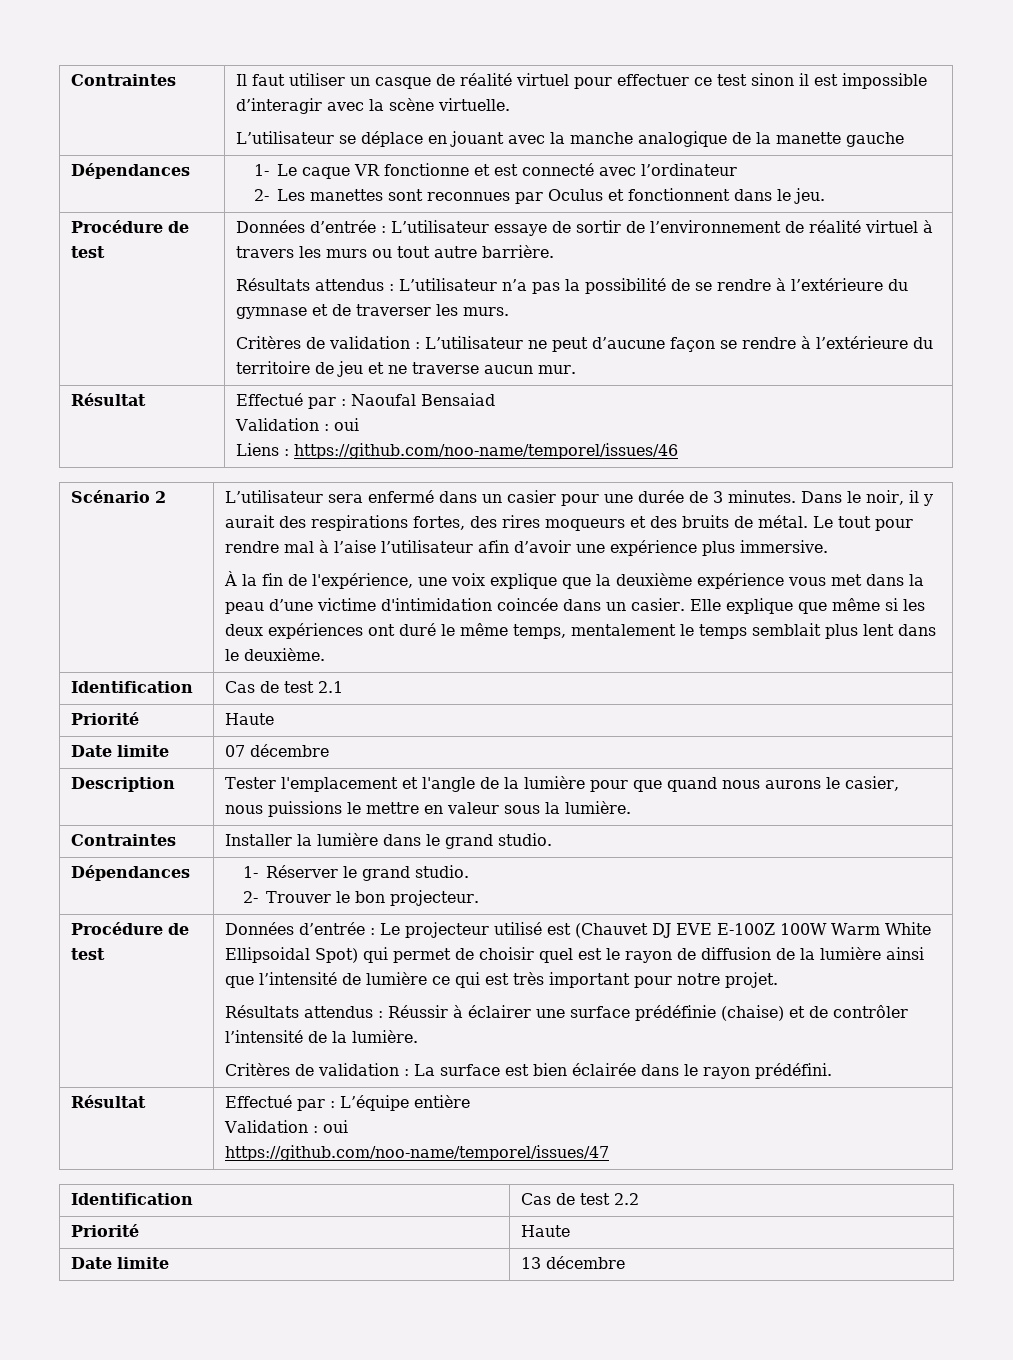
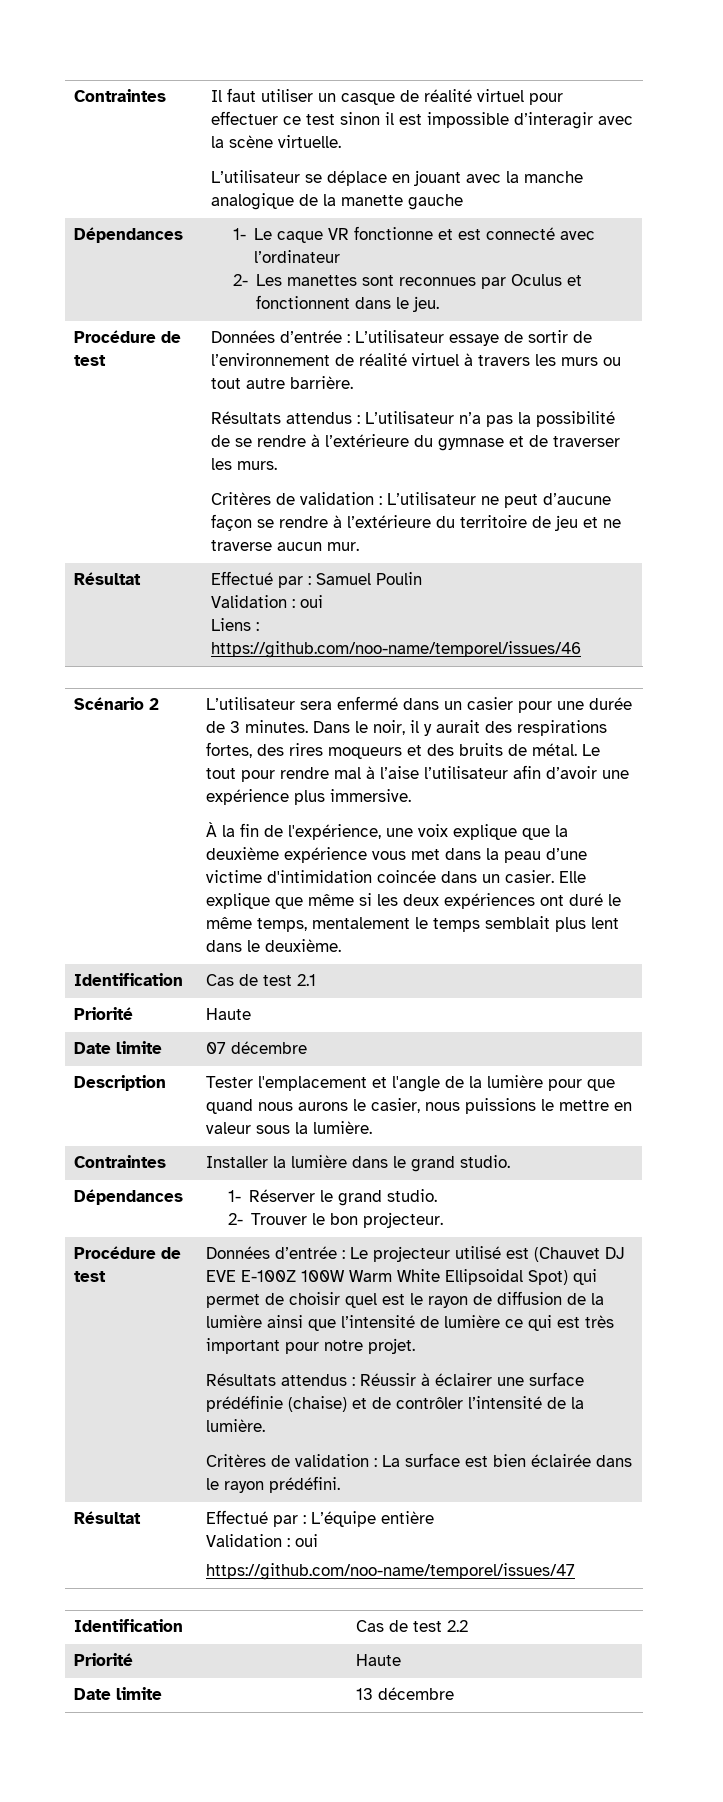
[350,393,495,406] Naoufal Bensaiad -> [316,572,423,585] Samuel Poulin

